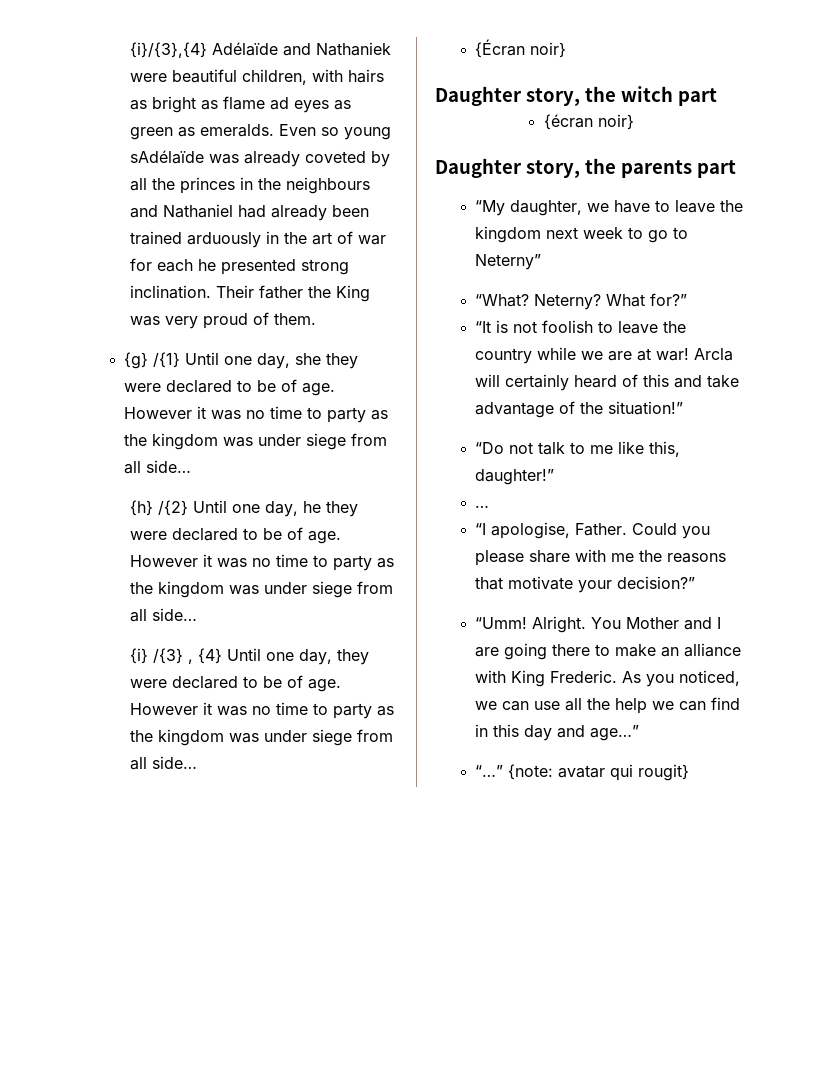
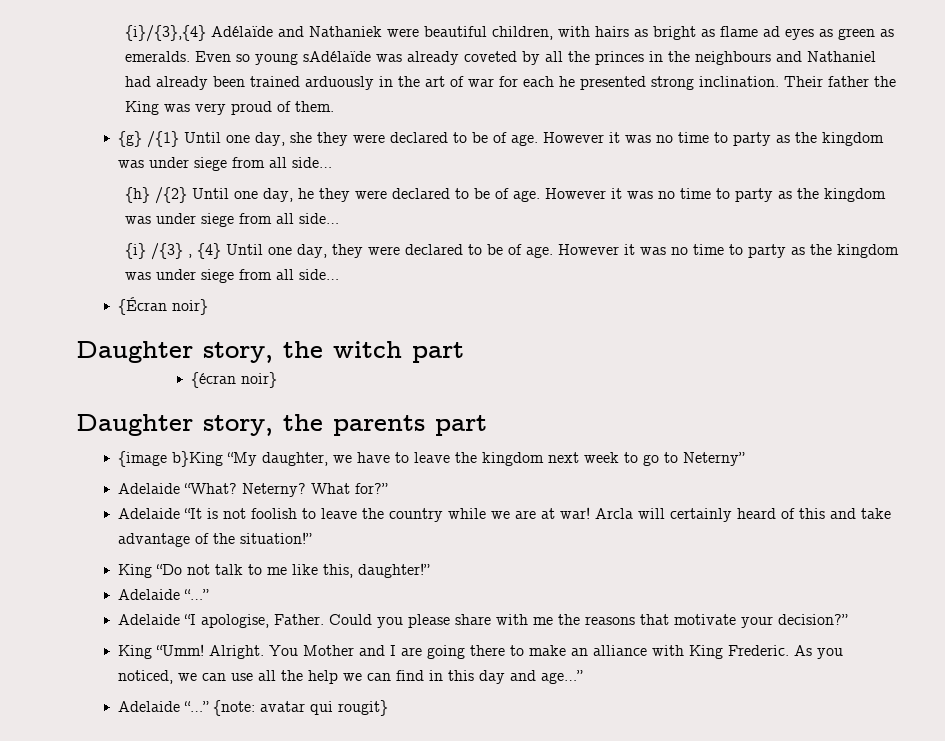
(736, 169) none -> [118,451,224,467] {image b}King
(542, 262) none -> [118,483,181,494] Adelaide
(688, 299) none -> [118,508,181,519] Adelaide
(684, 408) none -> [118,564,153,578] King
[475,505,490,508] … // -> [118,589,210,600] [118,614,181,625] Adelaide “…” // Adelaide
(696, 582) none -> [118,645,153,659] King
(640, 733) none -> [118,701,181,712] Adelaide

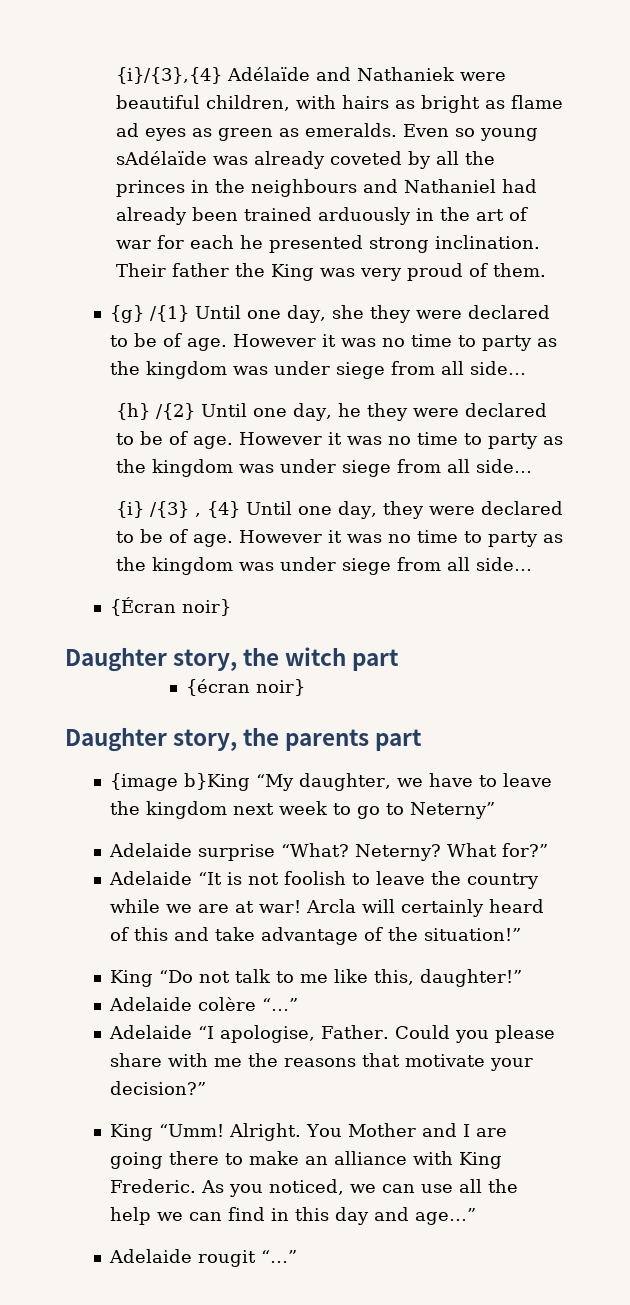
(181, 488) none -> [198,844,276,861] surprise
(181, 594) none -> [198,997,257,1011] colère
[184,700,389,716] “…” {note: avatar qui rougit} -> [198,1250,298,1267] rougit “…”

